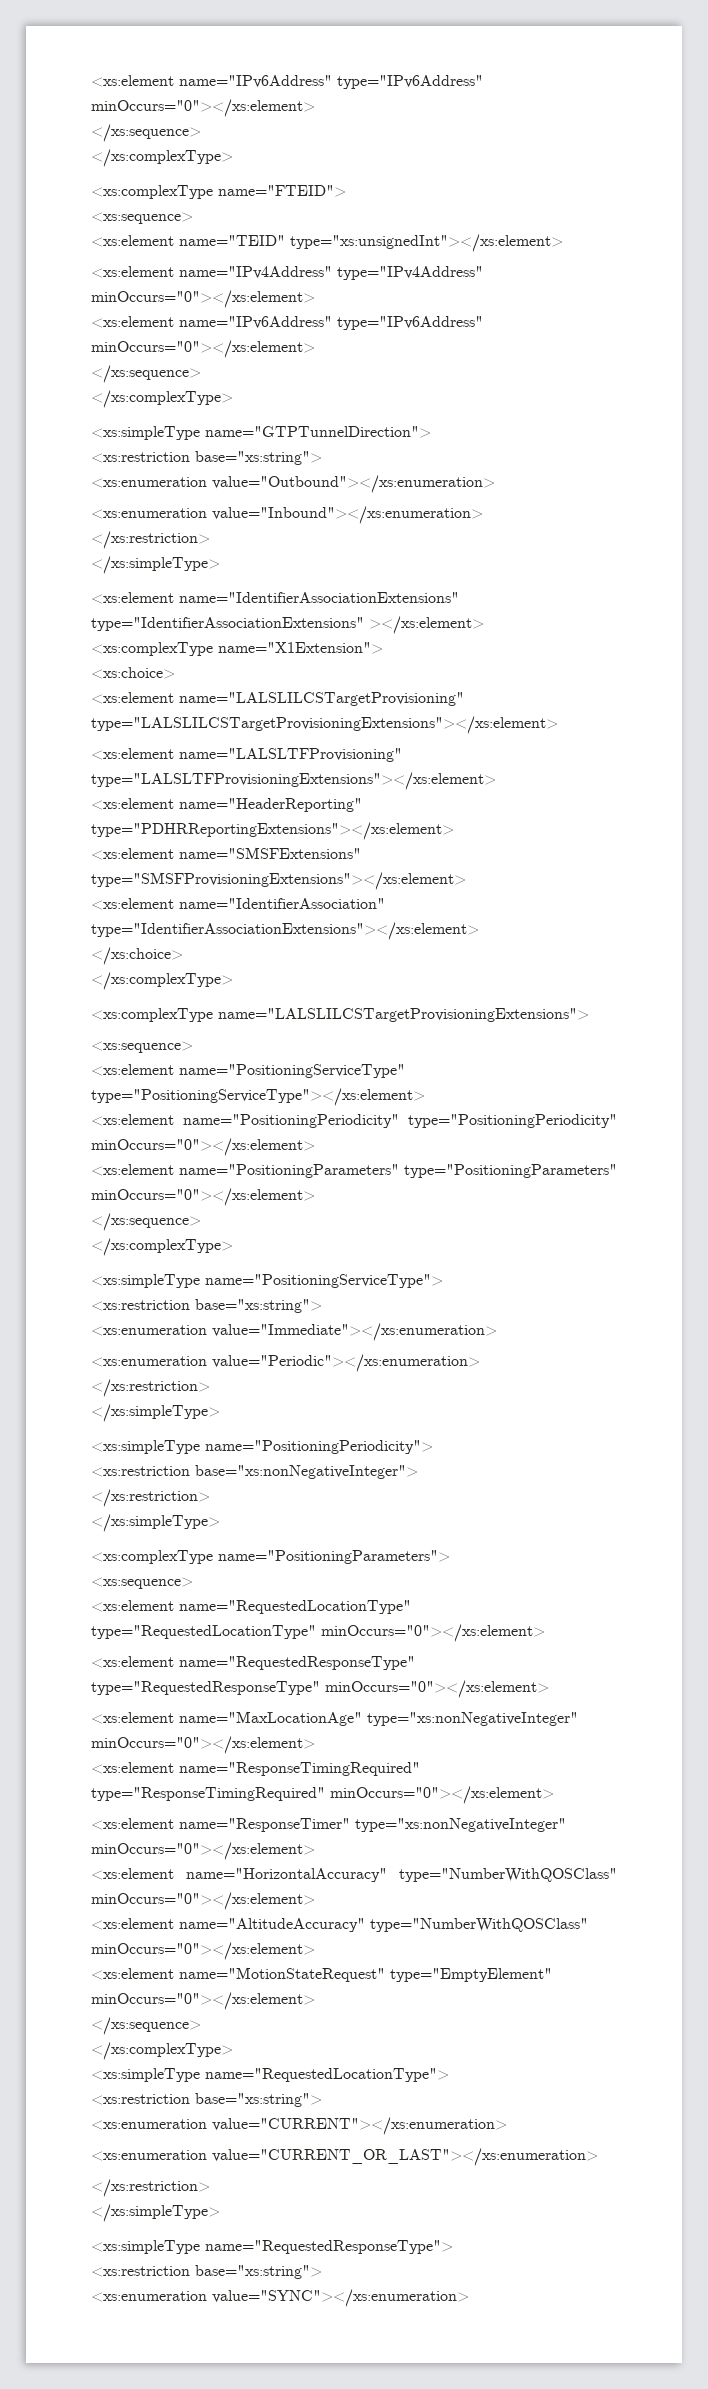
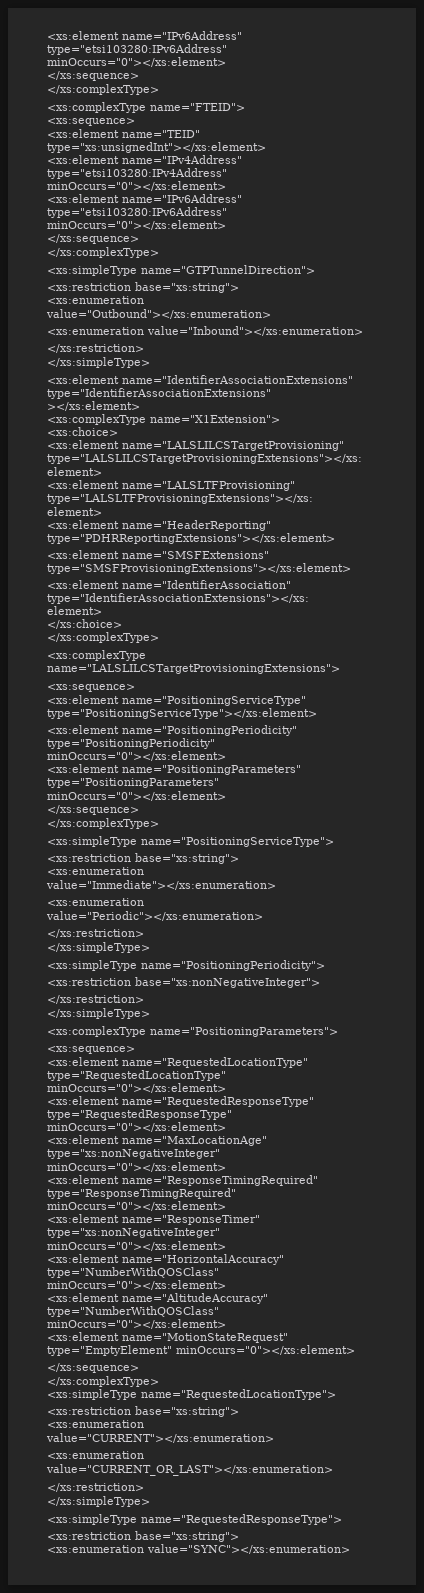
[91,75,483,89] <xs:element name="IPv6Address" type="IPv6Address" -> [47,31,242,40] [47,44,227,55] <xs:element name="IPv6Address" type="etsi103280:IPv6Address"
[337,266,483,280] type="IPv4Address" -> [47,168,227,179] type="etsi103280:IPv4Address"
[337,316,483,330] type="IPv6Address" -> [47,207,227,218] type="etsi103280:IPv6Address"

